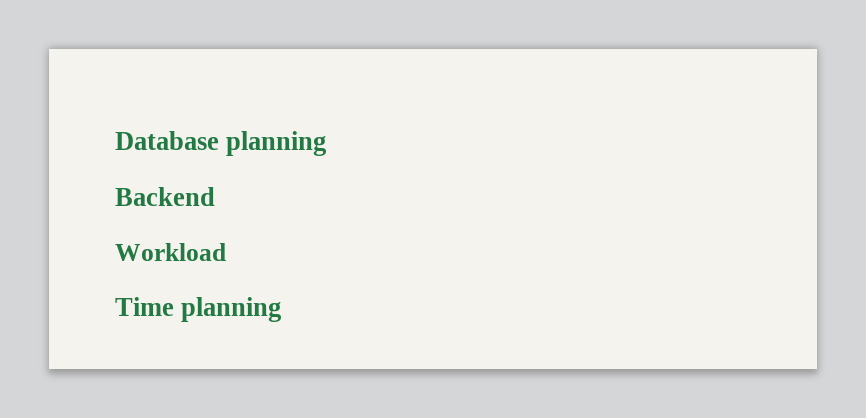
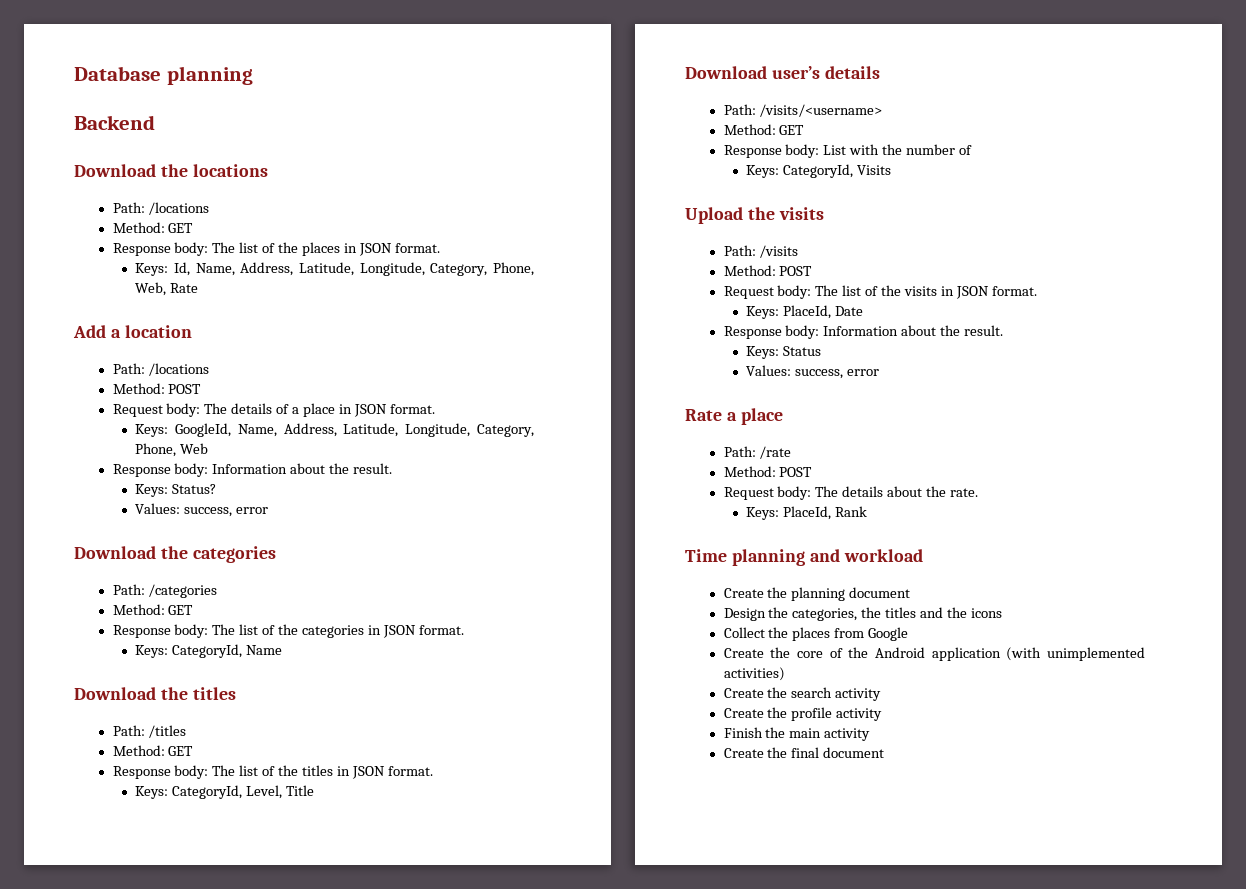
[115,243,226,261] [115,297,282,322] Workload // Time planning -> [74,164,268,177] [112,202,210,215] [112,222,194,233] [112,242,440,256] [135,262,535,276] [135,282,199,296] [73,325,192,338] [112,363,210,376] [112,383,202,394] [112,403,435,417] [135,423,534,437] [135,443,209,457] [112,463,393,477] [135,484,217,497] [135,503,268,517] [74,546,276,563] [112,584,218,598] [112,604,194,615] [112,624,464,638] [135,644,282,658] [74,687,236,700] [112,725,187,738] [112,745,194,756] [112,765,433,779] [135,785,314,799] [685,66,880,79] [723,104,883,117] [723,124,805,135] [723,144,973,158] [746,164,891,178] [685,207,824,224] [723,245,799,258] [723,265,813,276] [723,285,1037,299] [746,305,863,319] [723,325,1004,339] [746,346,822,359] [746,365,879,379] [685,408,783,425] [723,446,792,459] [723,466,813,477] [723,486,979,500] [746,506,867,520] [685,549,923,566] [723,587,911,601] [723,607,1002,621] [723,627,909,641] [723,647,1145,661] [723,667,785,681] [723,687,882,701] [723,707,883,721] [723,727,871,741] [723,747,885,758] Download the locations // Path: /locations // Method: GET // Response body: The list of the places in JSON format. // Keys: Id, Name, Address, Latitude, Longitude, Category, Phone, Web, Rate // Add a location // Path: /locations // Method: POST // Request body: The details of a place in JSON format. // Keys: GoogleId, Name, Address, Latitude, Longitude, Category, Phone, Web // Response body: Information about the result. // Keys: Status? // Values: success, error // Download the categories // Path: /categories // Method: GET // Response body: The list of the categories in JSON format. // Keys: CategoryId, Name // Download the titles // Path: /titles // Method: GET // Response body: The list of the titles in JSON format. // Keys: CategoryId, Level, Title // Download user’s details // Path: /visits/<username> // Method: GET // Response body: List with the number of // Keys: CategoryId, Visits // Upload the visits // Path: /visits // Method: POST // Request body: The list of the visits in JSON format. // Keys: PlaceId, Date // Response body: Information about the result. // Keys: Status // Values: success, error // Rate a place // Path: /rate // Method: POST // Request body: The details about the rate. // Keys: PlaceId, Rank // Time planning and workload // Create the planning document // Design the categories, the titles and the icons // Collect the places from Google // Create the core of the Android application (with unimplemented activities) // Create the search activity // Create the profile activity // Finish the main activity // Create the final document

